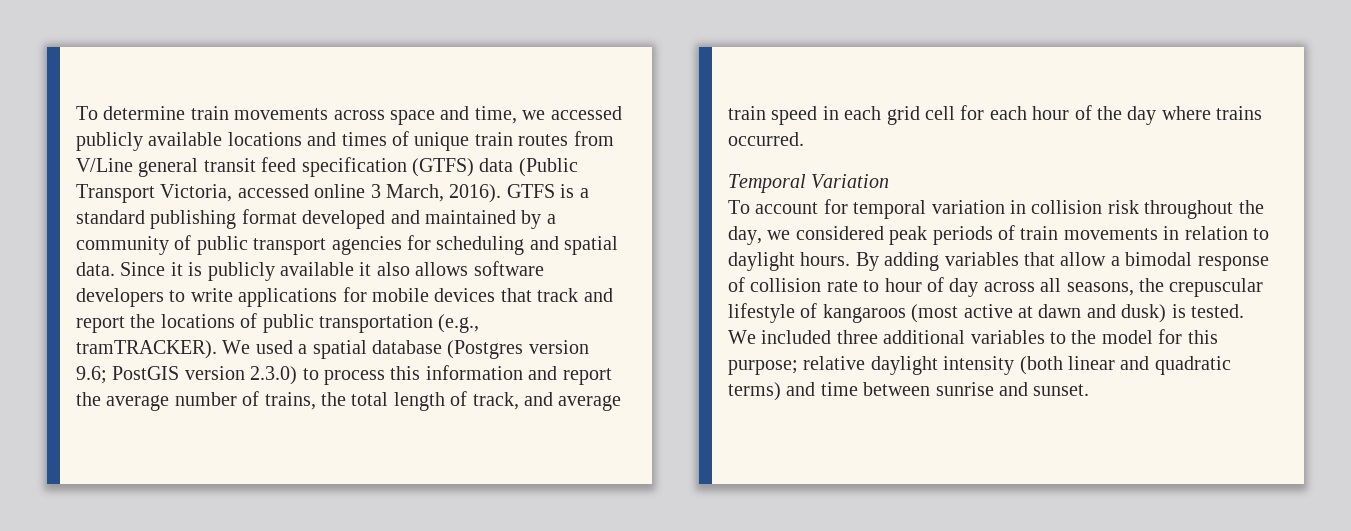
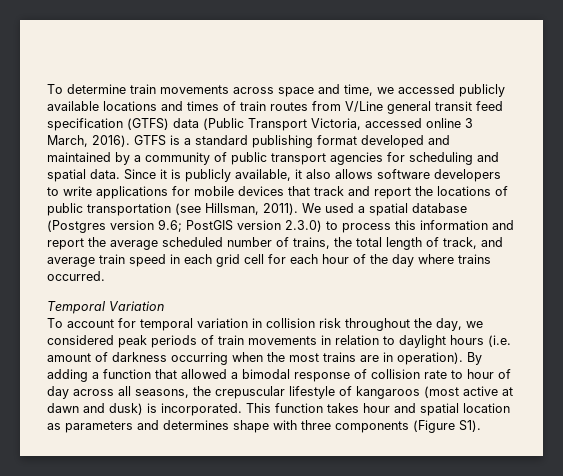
[414,132,470,151] unique -> (236, 106) none
[280,262,354,276] available -> [235,169,291,181] available,
[438,314,480,333] [76,340,217,359] (e.g., tramTRACKER). -> [175,203,298,215] (see Hillsman, 2011).
(170, 403) none -> [162,237,223,247] scheduled
[800,252,1107,271] hours. By adding variables that allow -> [450,335,511,347] [47,352,482,365] [47,369,227,382] hours (i.e. amount of darkness occurring when the most trains are in operation). By adding a function that allowed
[1191,304,1244,318] [728,329,1218,344] [728,356,1231,375] [728,382,1090,401] tested. We included three additional variables to the model for this purpose; relative daylight intensity (both linear and quadratic terms) and time between sunrise and sunset. -> [161,403,510,416] [47,420,481,433] incorporated. This function takes hour and spatial location as parameters and determines shape with three components (Figure S1).

